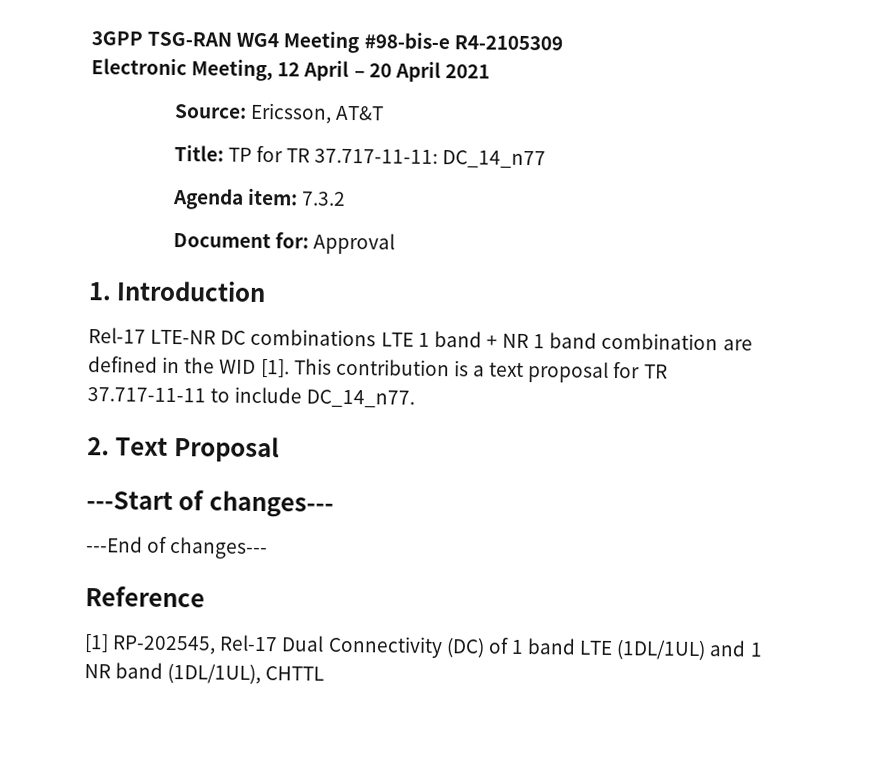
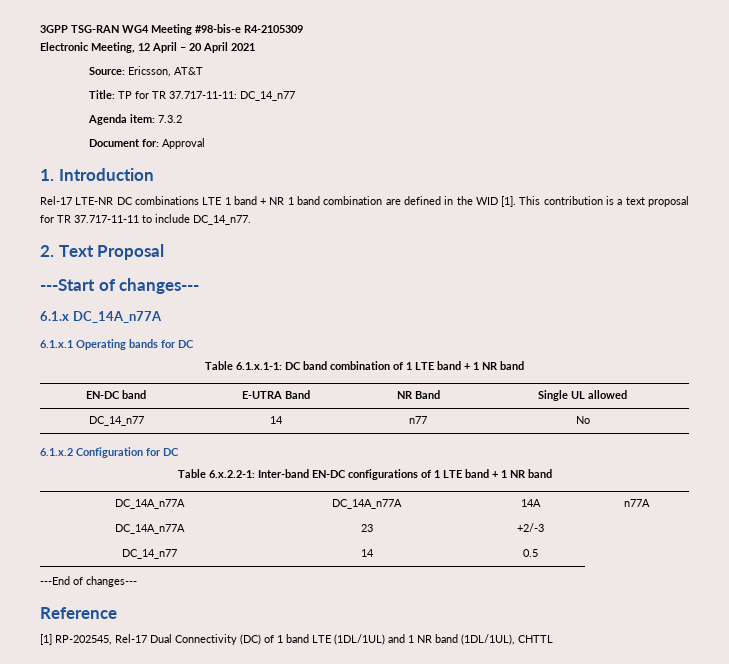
(334, 504) none -> [40,311,162,323] [40,339,194,350] [205,361,524,370] [86,390,146,399] [241,390,310,399] [396,390,440,399] [538,390,627,401] [88,416,144,426] [269,416,283,424] [409,416,427,424] [575,416,590,424] [40,447,179,458] [177,469,552,480] [114,499,185,509] [332,499,402,509] [520,499,541,507] [624,499,650,507] [114,524,185,534] [360,524,373,532] [516,523,544,532] [121,549,177,559] [360,549,374,557] [522,549,538,557] // 6.1.x DC_14A_n77A // 6.1.x.1 Operating bands for DC // Table 6.1.x.1-1: DC band combination of 1 LTE band + 1 NR band // EN-DC band | E-UTRA Band | NR Band | Single UL allowed // DC_14_n77 | 14 | n77 | No // 6.1.x.2 Configuration for DC // Table 6.x.2.2-1: Inter-band EN-DC configurations of 1 LTE band + 1 NR band // DC_14A_n77A | DC_14A_n77A | 14A | n77A // DC_14A_n77A | 23 | +2/-3 // DC_14_n77 | 14 | 0.5

